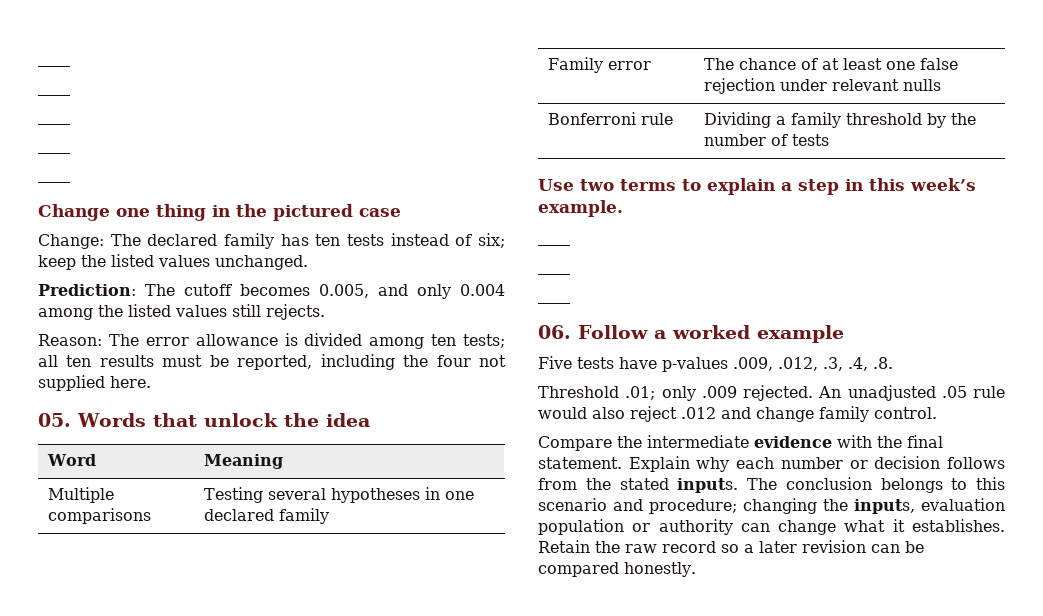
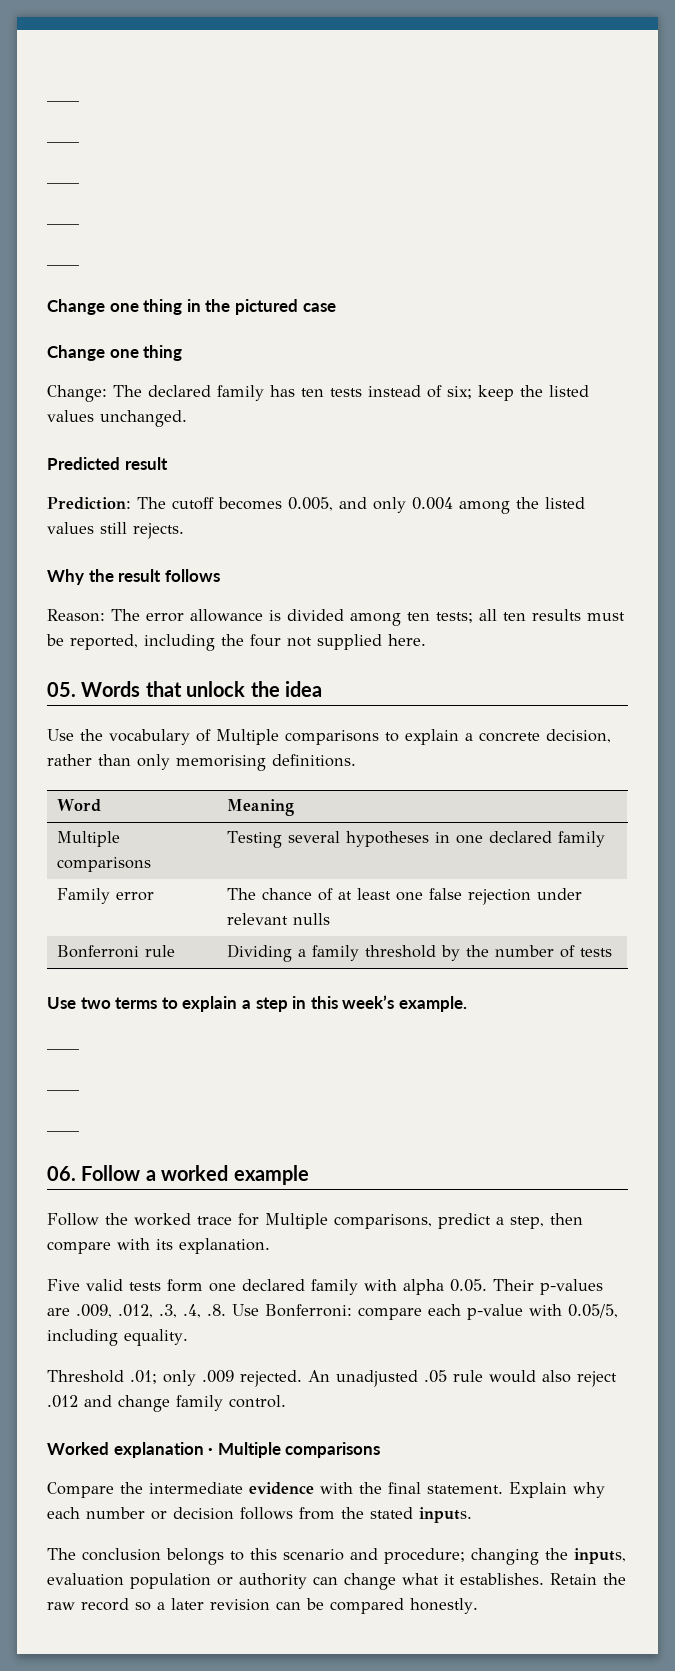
(401, 212) none -> [47,345,183,361] // Change one thing
(308, 262) none -> [47,457,168,470] // Predicted result
(325, 312) none -> [47,569,220,585] // Why the result follows
(370, 420) none -> [47,729,611,745] [47,754,356,771] // Use the vocabulary of Multiple comparisons to explain a concrete decision, rather than only memorising definitions.
[538,356,728,372] Five tests have p-values -> [47,1213,583,1229] [47,1238,270,1254] [47,1279,603,1295] [47,1308,70,1316] Follow the worked trace for Multiple comparisons, predict a step, then compare with its explanation. // Five valid tests form one declared family with alpha 0.05. Their p-values are
(893, 363) none -> [232,1304,618,1320] [47,1329,188,1346] Use Bonferroni: compare each p-value with 0.05/5, including equality.
(937, 413) none -> [47,1442,381,1458] // Worked explanation · Multiple comparisons
(739, 485) none -> (472, 1515) //

